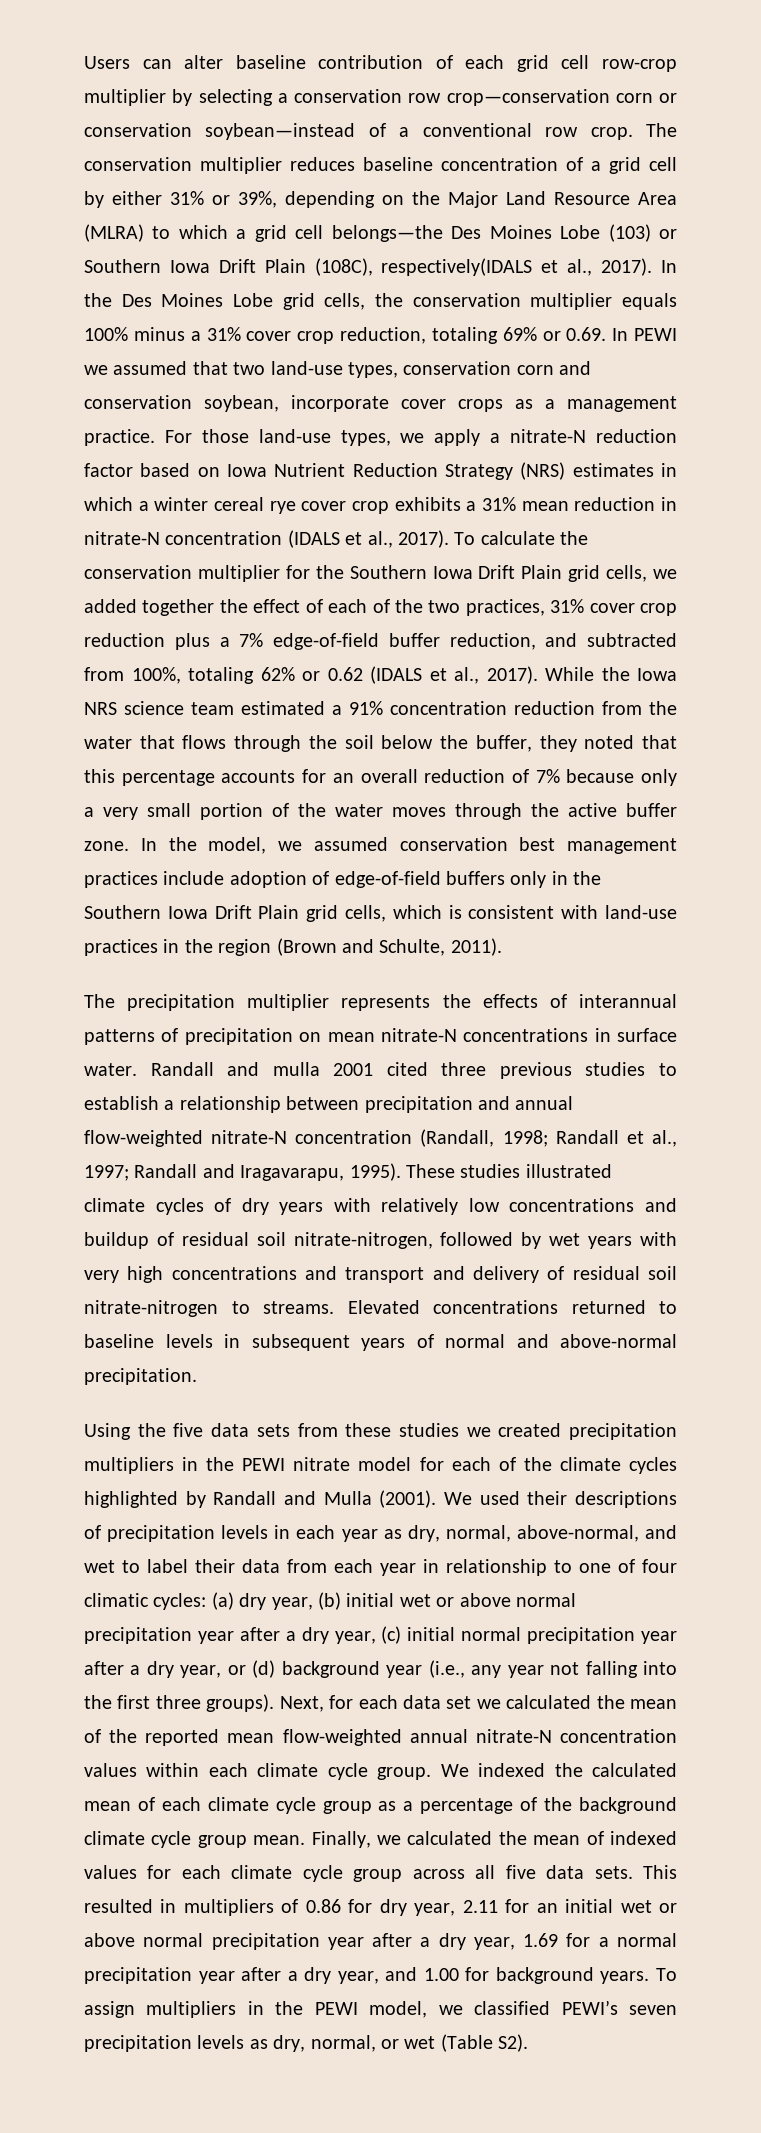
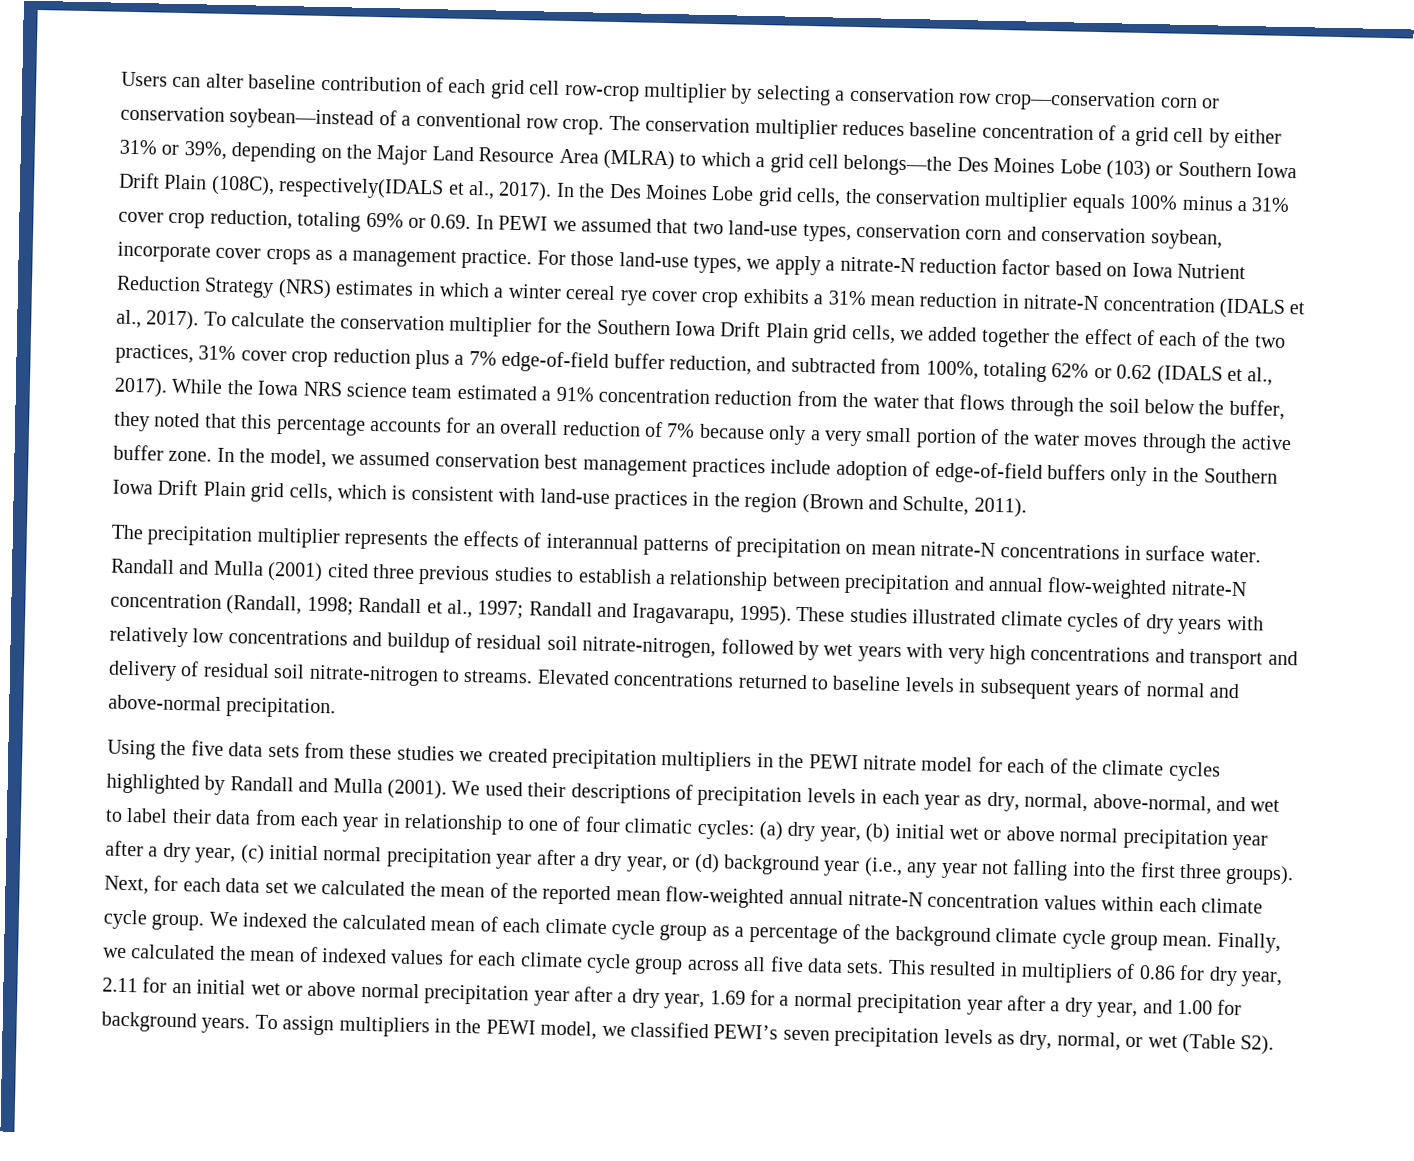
[272,1062,374,1076] mulla 2001 -> [213,560,324,583] Mulla (2001)

